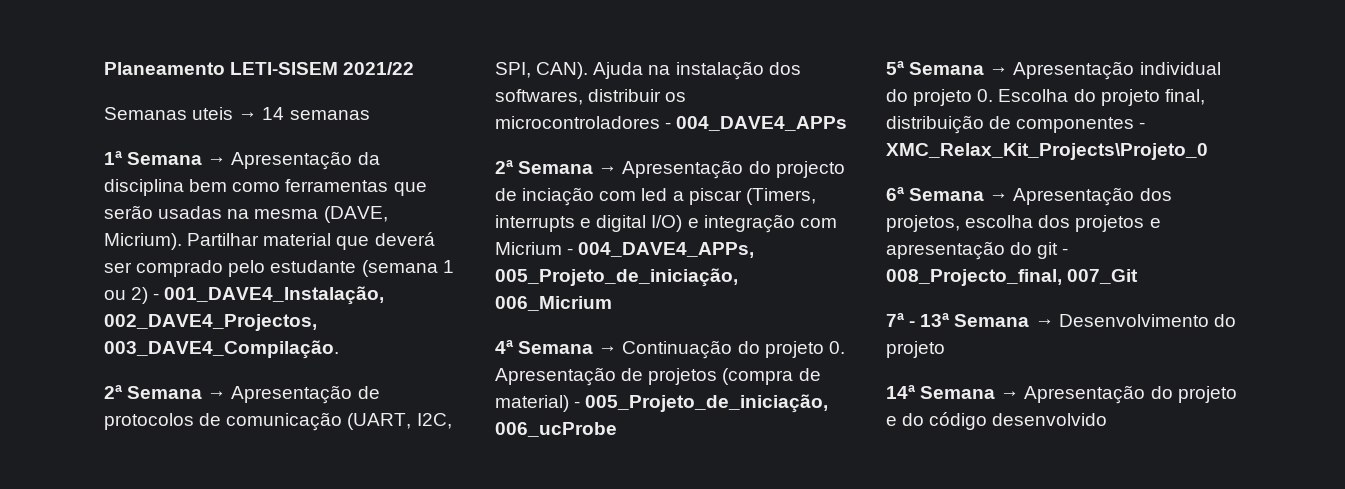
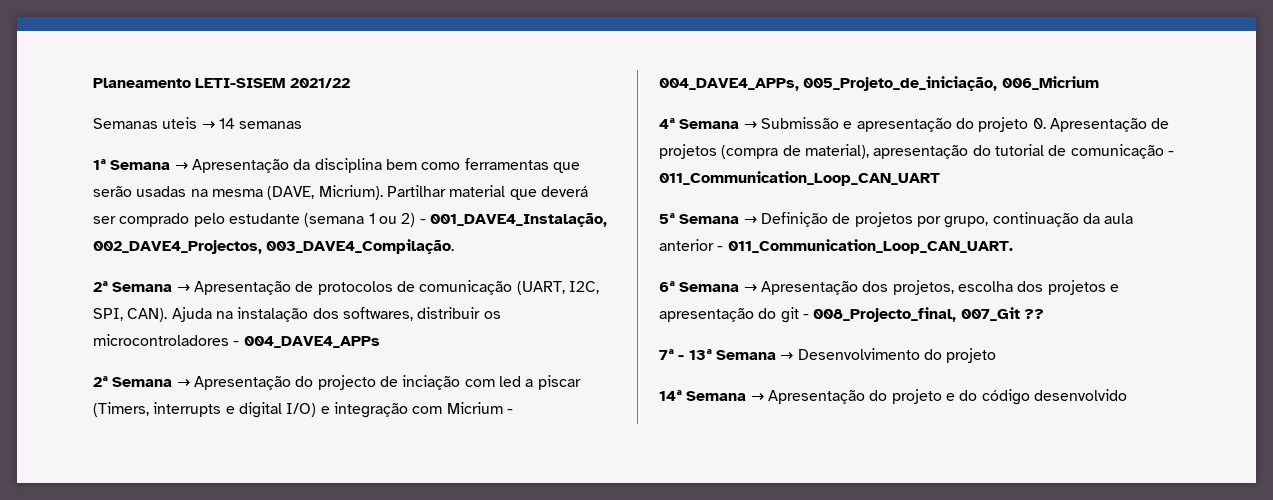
[622,340,733,359] Continuação -> [760,117,952,132] Submissão e apresentação
[495,394,829,413] [495,422,617,437] [886,61,1221,80] [886,89,1205,106] [886,115,1146,134] [886,143,1208,160] material) - 005_Projeto_de_iniciação, 006_ucProbe // 5ª Semana → Apresentação individual do projeto 0. Escolha do projeto final, distribuição de componentes - XMC_Relax_Kit_Projects\Projeto_0 -> [804,144,1174,159] [659,171,940,186] [659,212,1134,228] [659,239,1013,254] material), apresentação do tutorial de comunicação - 011_Communication_Loop_CAN_UART // 5ª Semana → Definição de projetos por grupo, continuação da aula anterior - 011_Communication_Loop_CAN_UART.
(1139, 276) none -> [1023,309,1044,319] ??

